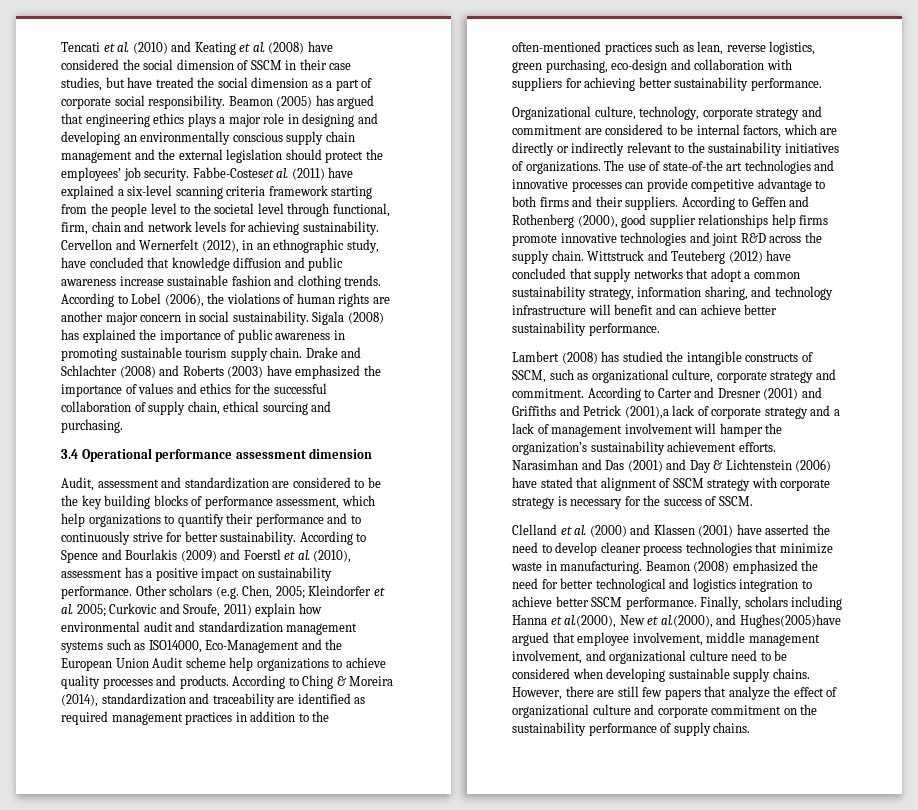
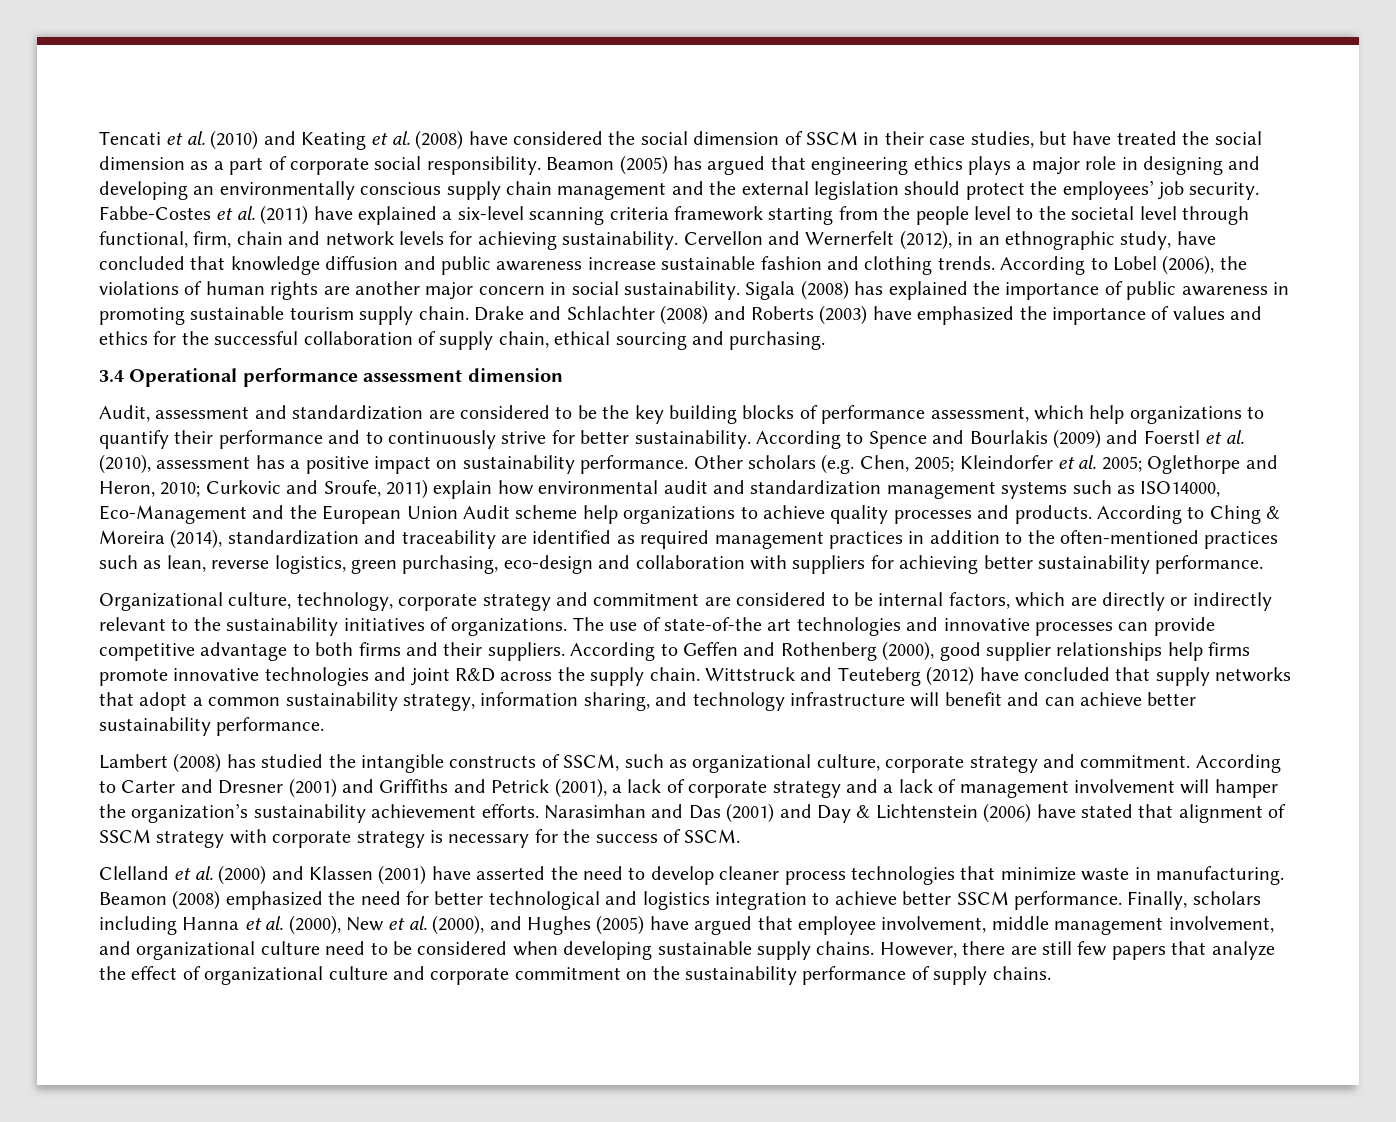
[192,167,274,178] Fabbe-Costeset -> [99,206,234,220] Fabbe-Costes et
(106, 610) none -> [1147,455,1278,474] [99,481,201,497] Oglethorpe and Heron, 2010;
[624,406,669,419] (2001),a -> [554,778,622,798] (2001), a
[564,614,841,628] al.(2000), New et al.(2000), and Hughes(2005)have -> [265,915,689,935] al. (2000), New et al. (2000), and Hughes (2005) have

